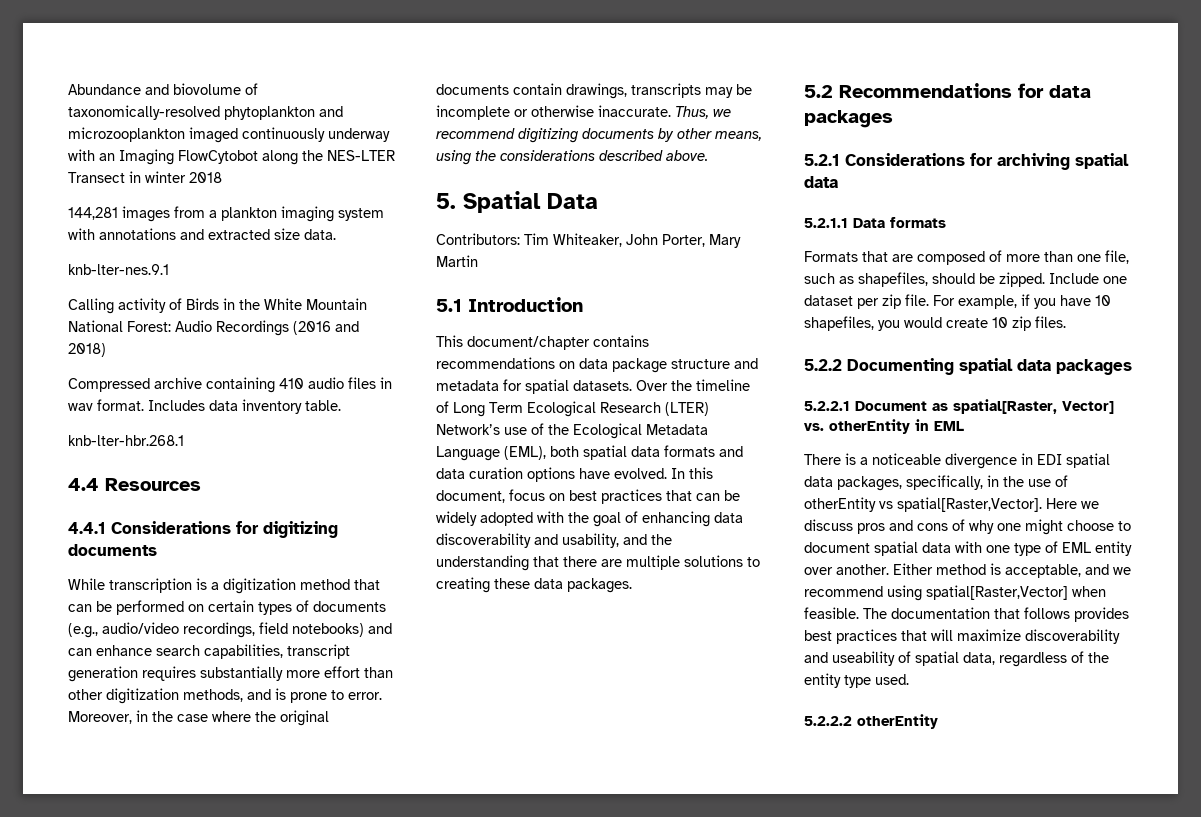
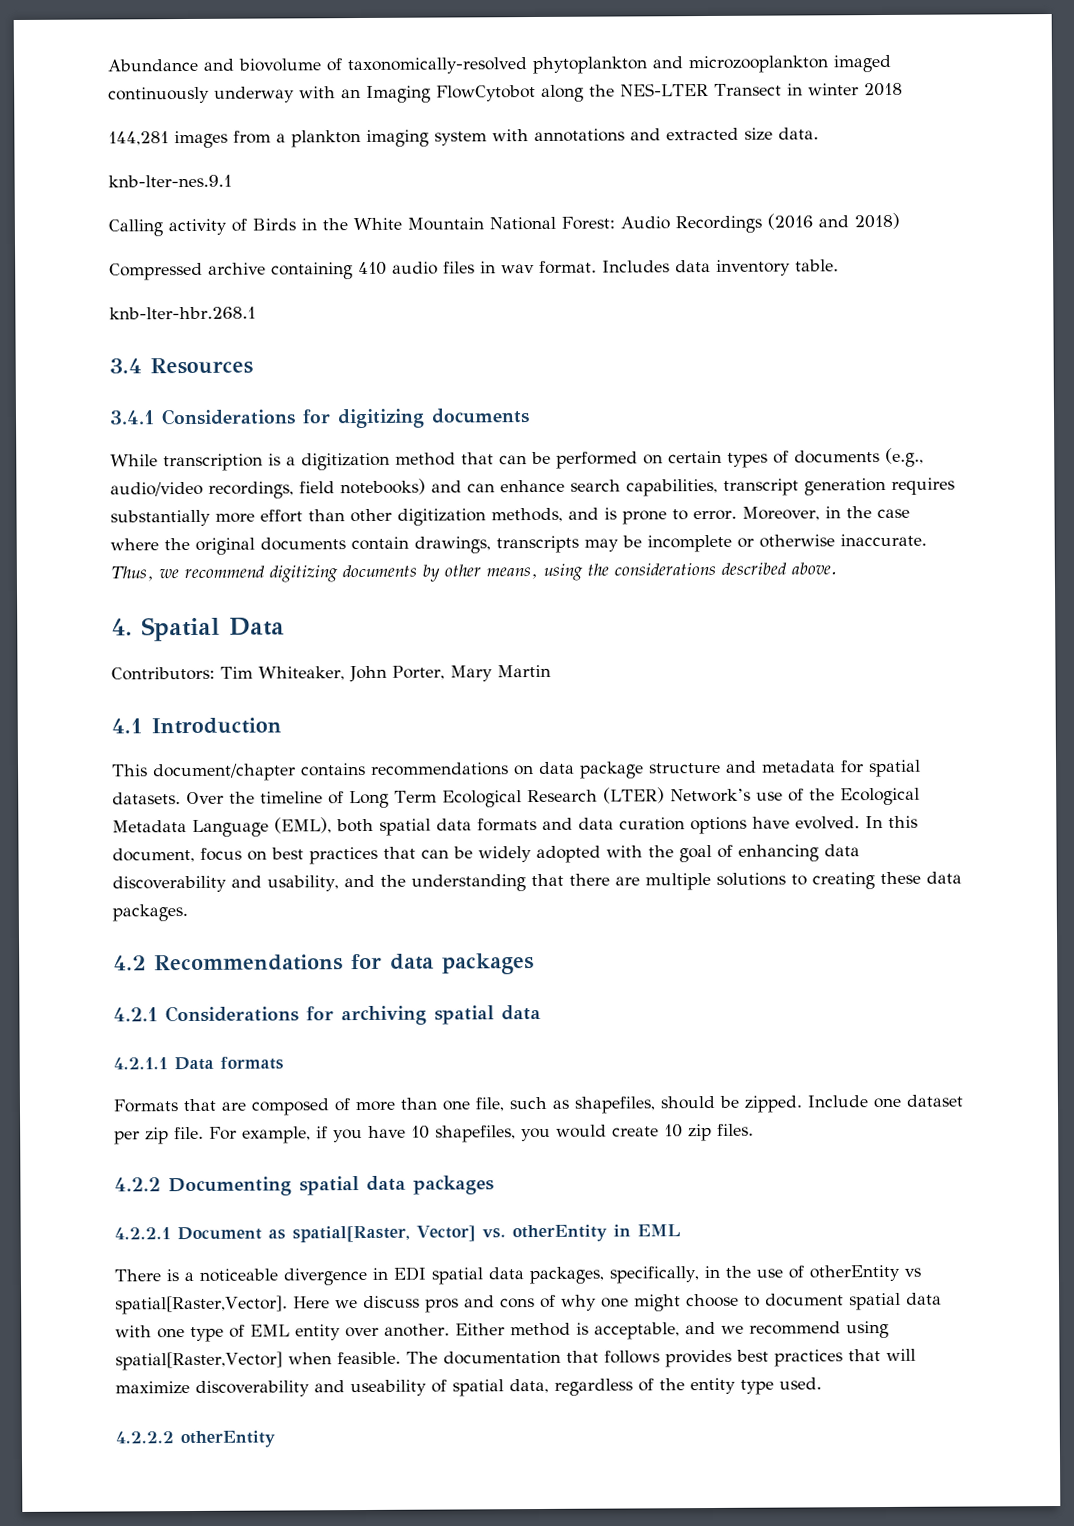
[68,478,99,491] 4.4 -> [109,358,142,374] 3.4
[68,522,106,534] 4.4.1 -> [109,410,155,425] 3.4.1
[436,193,456,209] 5. -> [111,618,132,636] 4.
[436,299,462,312] 5.1 -> [111,718,143,734] 4.1
[804,85,833,98] 5.2 -> [113,955,146,971] 4.2
[804,154,840,166] 5.2.1 -> [113,1007,158,1022] 4.2.1
[804,218,848,228] 5.2.1.1 -> [113,1057,168,1070] 4.2.1.1
[804,359,842,371] 5.2.2 -> [114,1177,161,1192] 4.2.2
[804,401,850,411] 5.2.2.1 -> [114,1227,171,1240] 4.2.2.1
[804,716,852,726] 5.2.2.2 -> [115,1431,174,1444] 4.2.2.2

